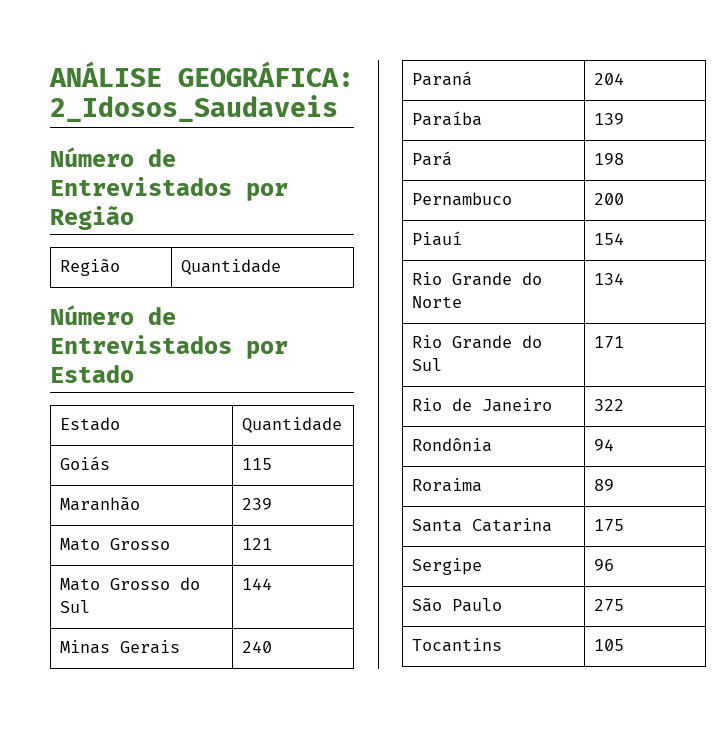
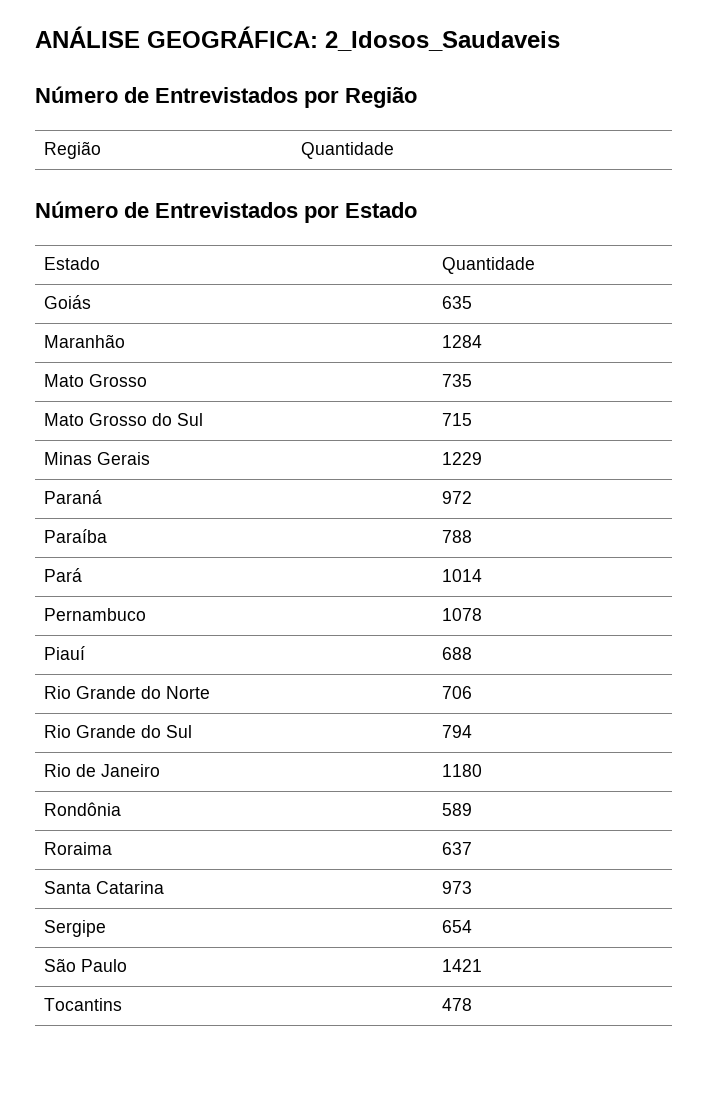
[241,458,272,470] 115 -> [441,296,472,309] 635
[241,498,272,510] 239 -> [441,335,482,348] 1284
[241,538,272,550] 121 -> [441,374,472,387] 735
[241,578,272,590] 144 -> [441,413,472,426] 715
[241,641,272,653] 240 -> [441,452,482,465] 1229
[593,73,624,85] 204 -> [441,491,472,504] 972
[593,113,624,125] 139 -> [441,530,472,543] 788
[593,153,624,165] 198 -> [441,569,482,582] 1014
[593,193,624,205] 200 -> [441,608,482,621] 1078
[593,233,624,245] 154 -> [441,647,472,660] 688
[593,273,624,285] 134 -> [441,686,472,699] 706
[593,336,624,348] 171 -> [441,725,472,738] 794
[593,399,624,411] 322 -> [441,764,482,777] 1180
[593,439,614,451] 94 -> [441,803,472,816] 589
[593,479,614,491] 89 -> [441,842,472,855] 637
[593,519,624,531] 175 -> [441,881,472,894] 973
[593,559,614,571] 96 -> [441,920,472,933] 654
[593,599,624,611] 275 -> [441,959,482,972] 1421
[593,639,624,651] 105 -> [441,998,472,1011] 478

